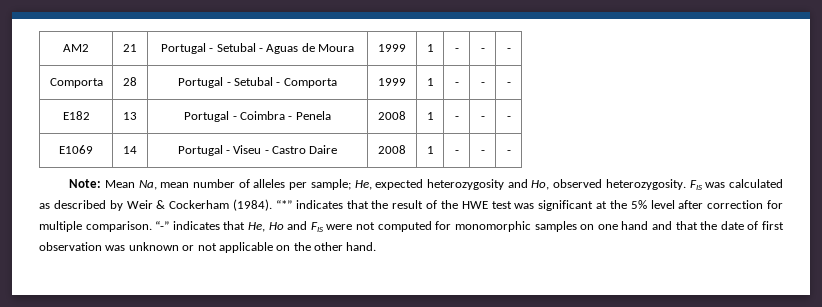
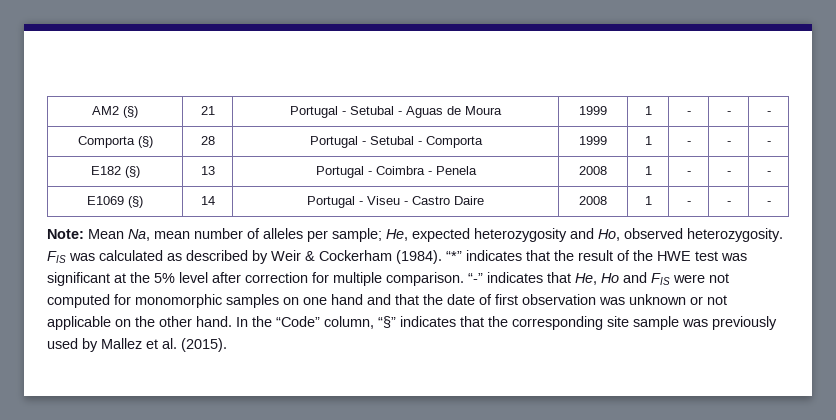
(89, 48) none -> [123,106,138,118] (§)
(103, 83) none -> [137,136,153,148] (§)
(90, 115) none -> [124,166,140,178] (§)
(93, 149) none -> [128,196,143,208] (§)
(377, 246) none -> [236,316,777,330] [47,338,227,352] In the “Code” column, “§” indicates that the corresponding site sample was previously used by Mallez et al. (2015).

